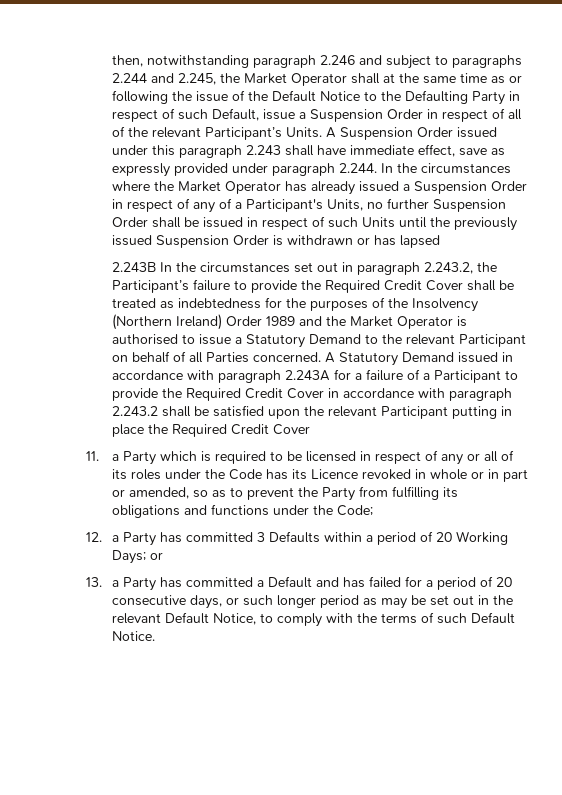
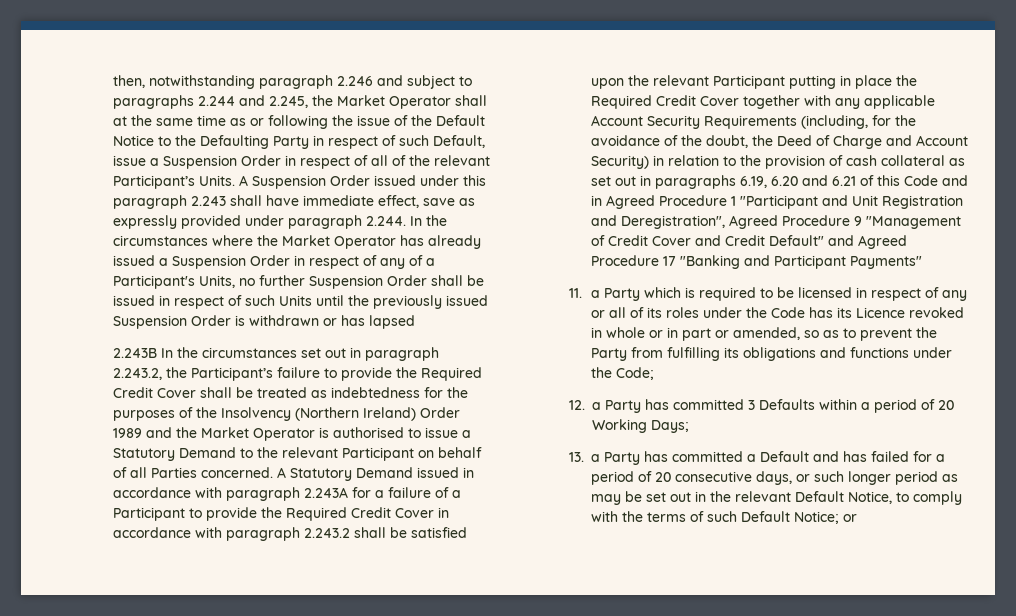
(311, 429) none -> [743,95,936,109] [591,115,917,129] [591,135,969,149] [591,155,966,169] [591,175,969,189] [591,195,964,209] [591,215,962,229] [591,235,908,249] [591,255,923,269] together with any applicable Account Security Requirements (including, for the avoidance of the doubt, the Deed of Charge and Account Security) in relation to the provision of cash collateral as set out in paragraphs 6.19, 6.20 and 6.21 of this Code and in Agreed Procedure 1 "Participant and Unit Registration and Deregistration", Agreed Procedure 9 "Management of Credit Cover and Credit Default" and Agreed Procedure 17 "Banking and Participant Payments"
[150,552,164,560] or -> (690, 426) none
[112,631,156,641] Notice. -> [794,511,858,524] Notice; or

